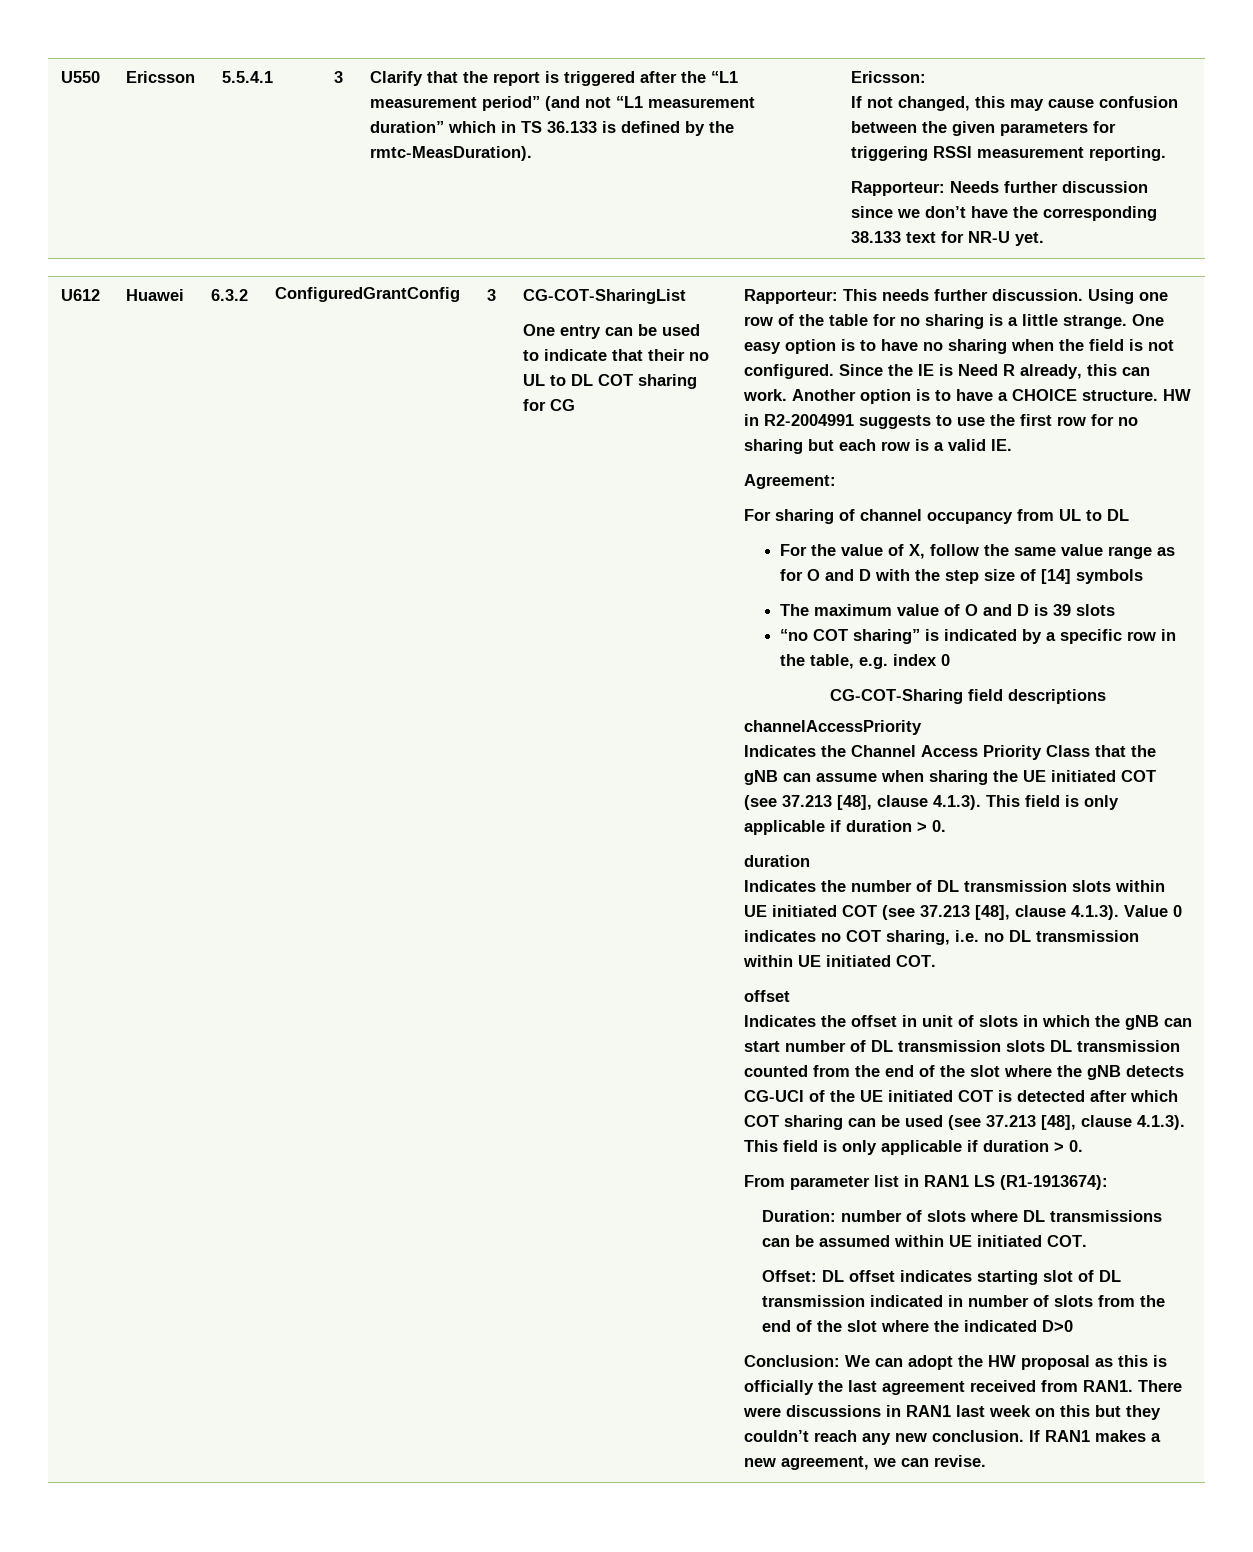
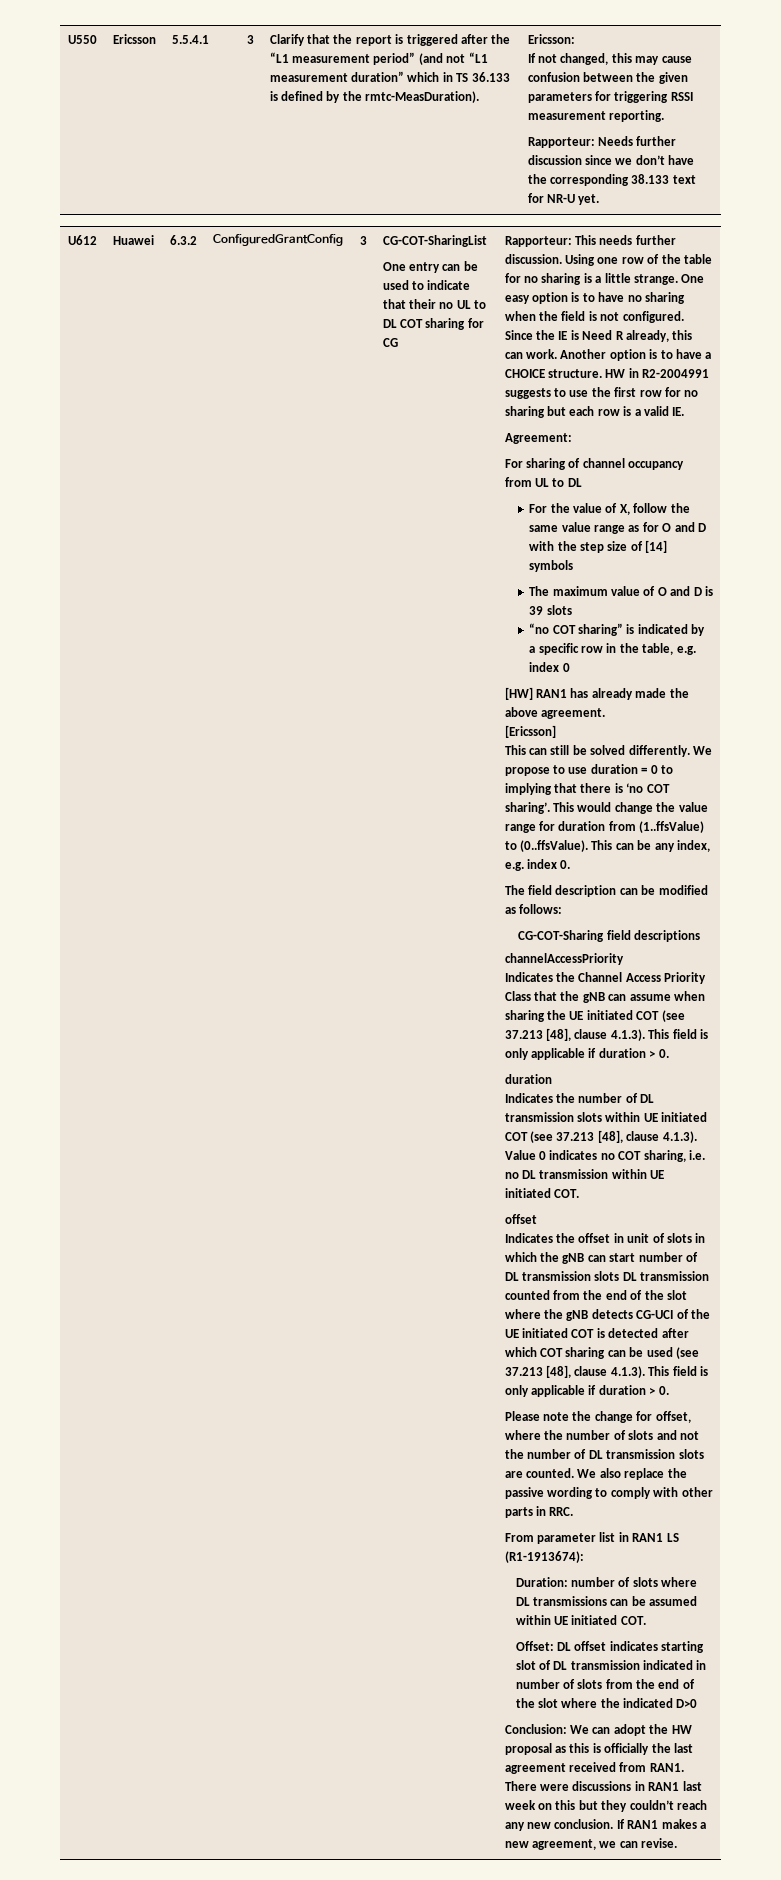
(950, 660) none -> [504,687,689,700] [504,707,606,719] [504,725,556,738] [504,745,712,757] [504,764,673,776] [504,783,670,795] [504,802,708,814] [504,821,705,833] [504,840,710,852] [504,859,571,871] [504,885,708,897] [504,904,563,914] // [HW] RAN1 has already made the above agreement. // [Ericsson] // This can still be solved differently. We propose to use duration = 0 to implying that there is ‘no COT sharing’. This would change the value range for duration from (1..ffsValue) to (0..ffsValue). This can be any index, e.g. index 0. // The field description can be modified as follows:
(1083, 1146) none -> [504,1411,691,1423] [504,1430,699,1440] [504,1449,704,1459] [504,1468,687,1480] [504,1487,713,1499] [504,1506,574,1518] // Please note the change for offset, where the number of slots and not the number of DL transmission slots are counted. We also replace the passive wording to comply with other parts in RRC.

